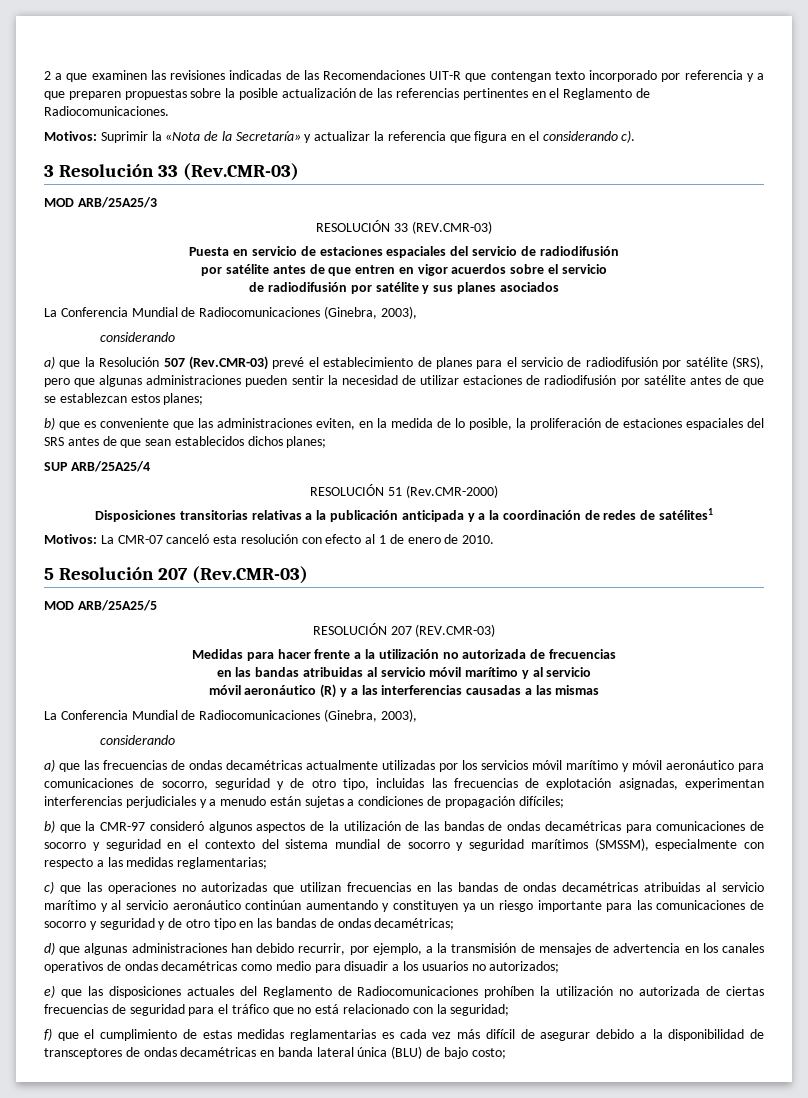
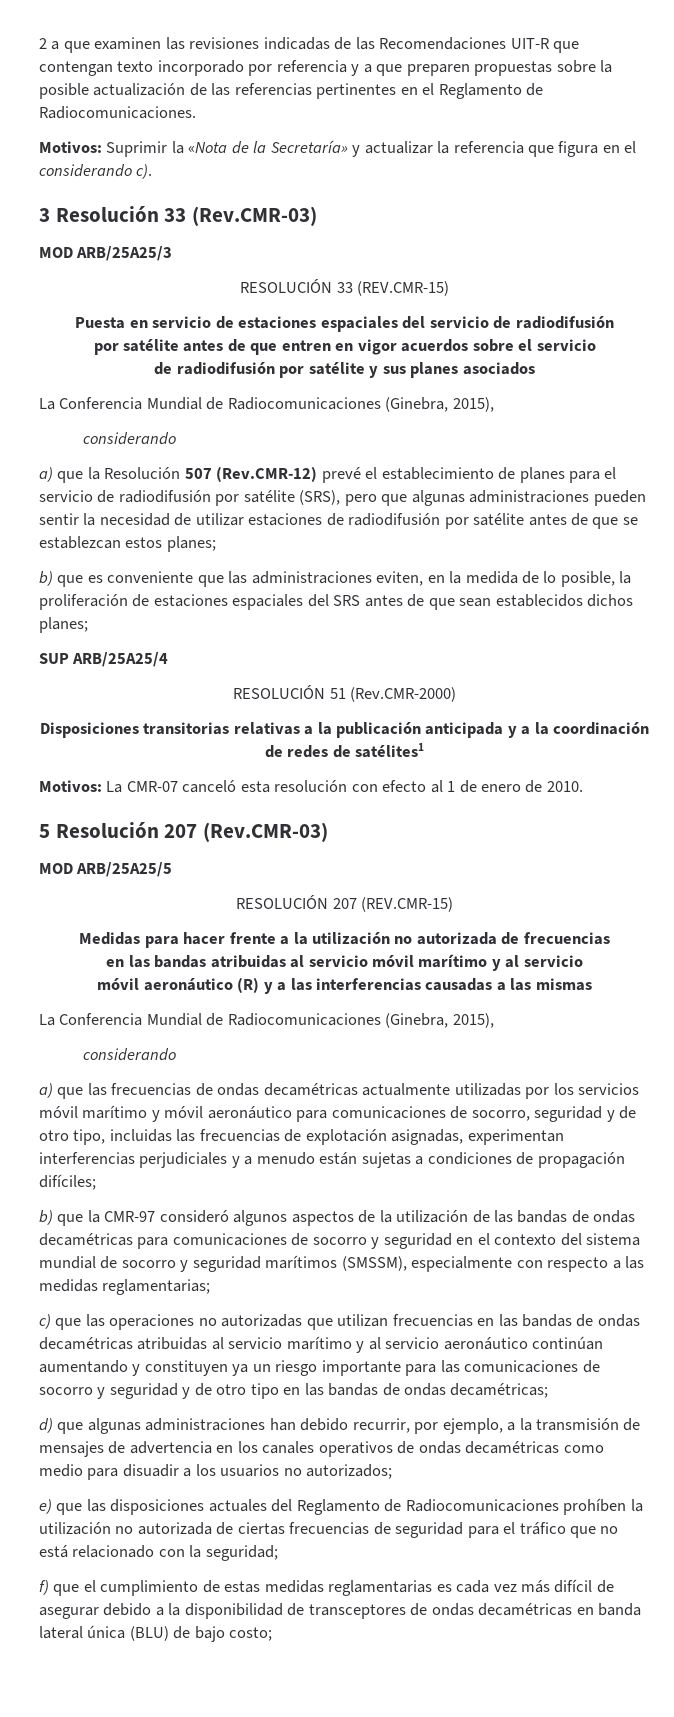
[411,221,492,234] (REV.CMR-03) -> [356,281,449,296] (REV.CMR-15)
[380,306,417,319] 2003), -> [452,397,494,412] 2015),
[188,356,268,370] (Rev.CMR-03) -> [216,466,318,482] (Rev.CMR-12)
[415,624,496,637] (REV.CMR-03) -> [360,897,453,912] (REV.CMR-15)
[380,709,417,722] 2003), -> [452,1013,494,1028] 2015),

